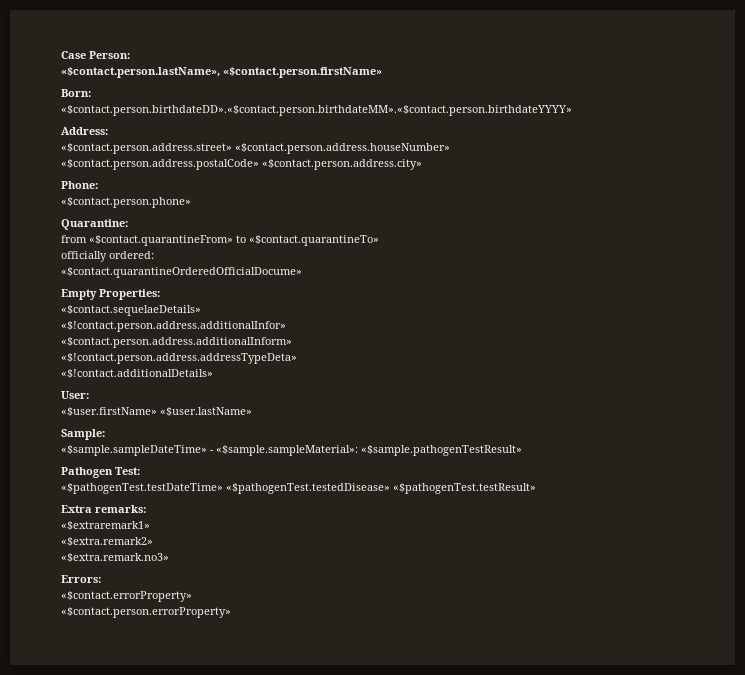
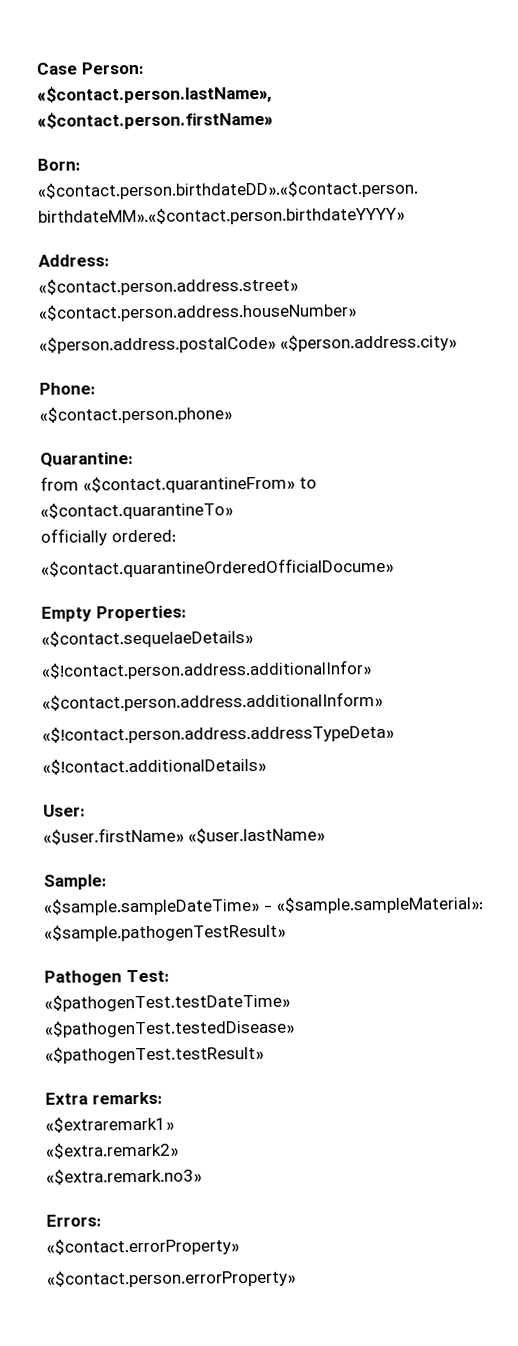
[61,159,422,170] «$contact.person.address.postalCode» «$contact.person.address.city» -> [39,334,457,354] «$person.address.postalCode» «$person.address.city»

